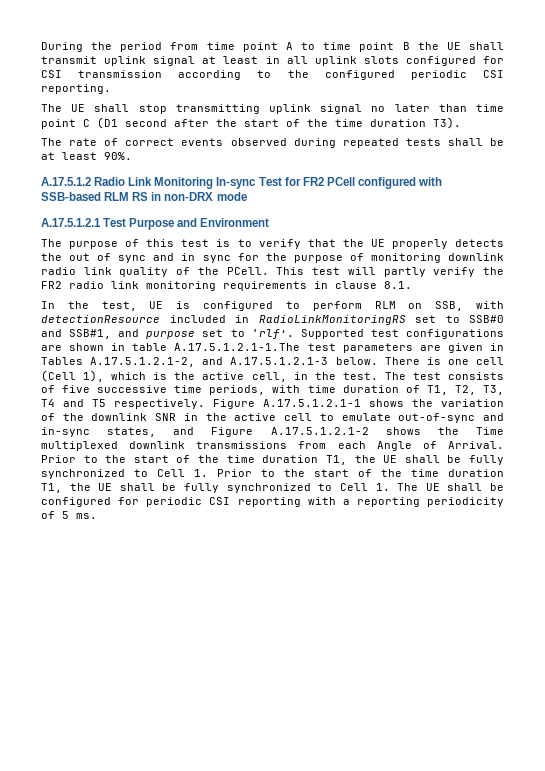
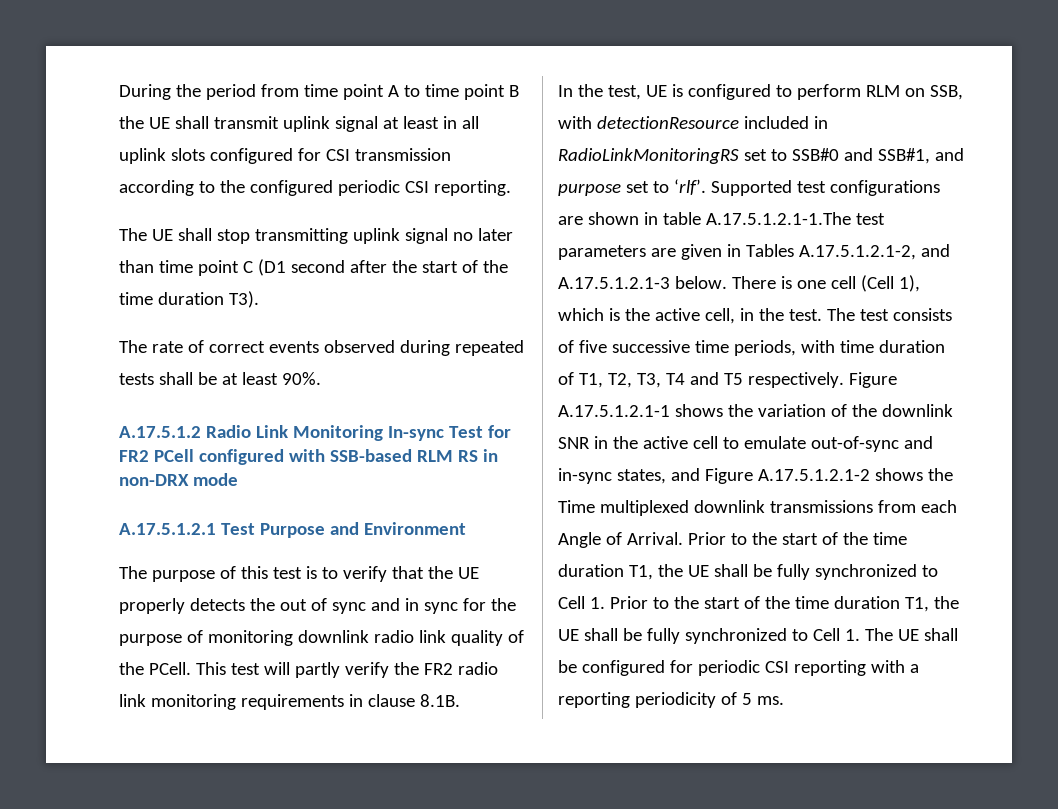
[384,281,412,289] 8.1. -> [419,694,460,707] 8.1B.

